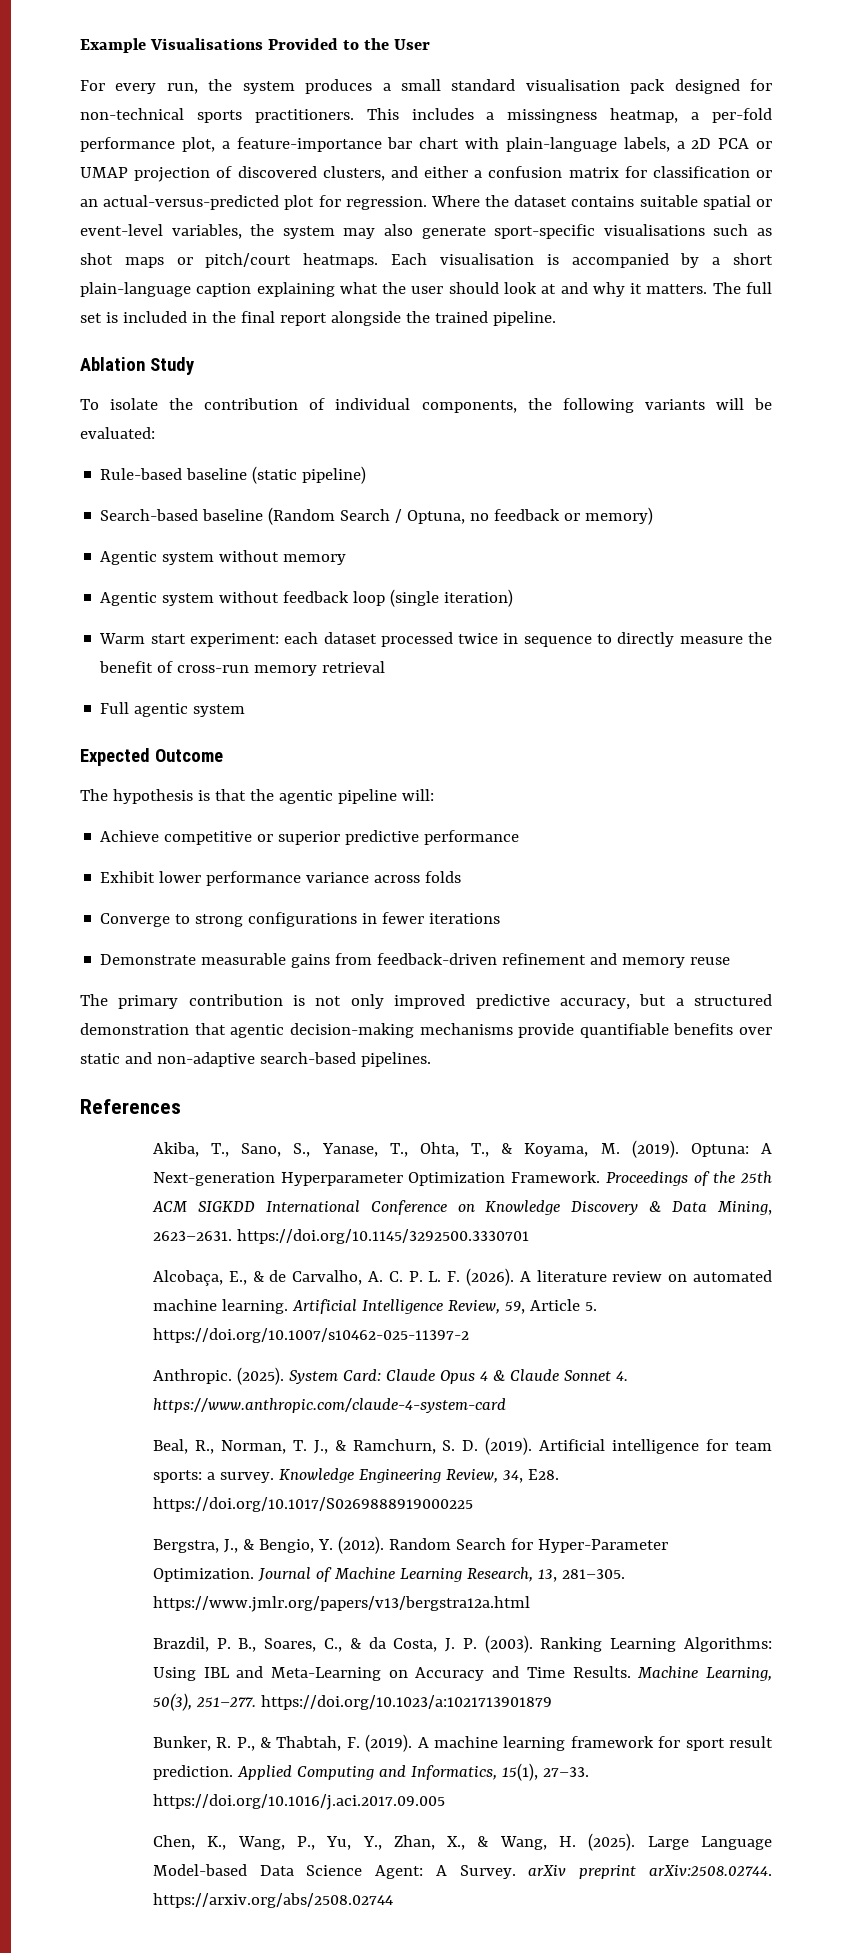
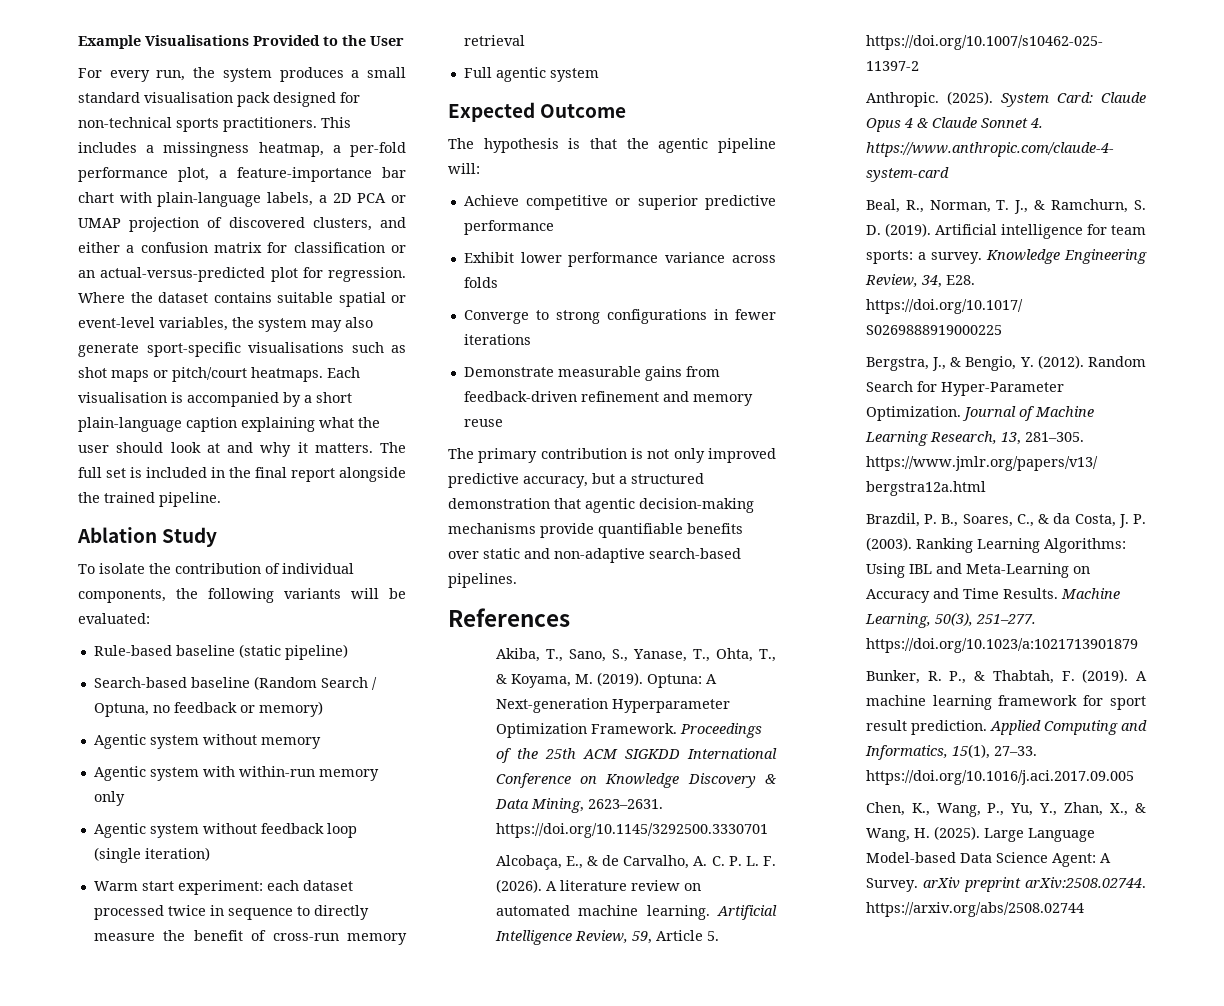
(347, 559) none -> [93,766,379,781] [93,791,125,806] // Agentic system with within-run memory only

